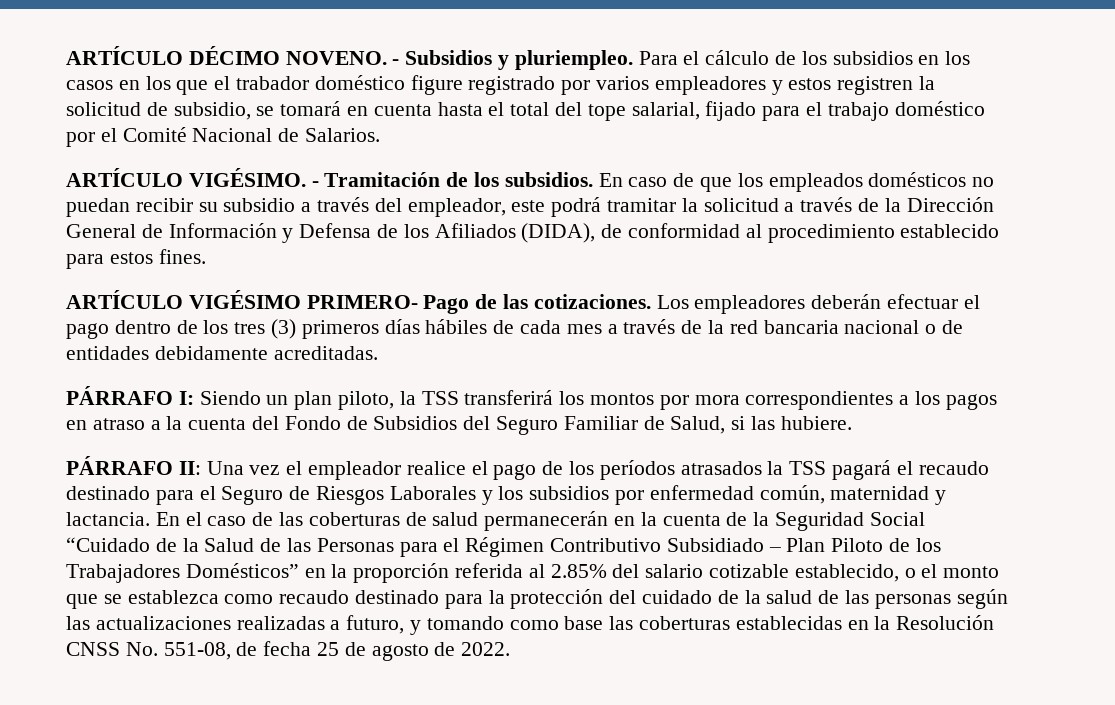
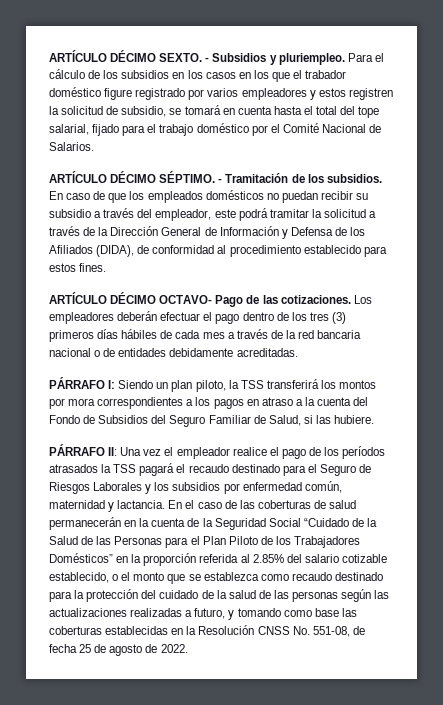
[66,46,387,65] ARTÍCULO DÉCIMO NOVENO. -> [49,50,203,62] ARTÍCULO DÉCIMO SEXTO.
[188,168,306,187] VIGÉSIMO. -> [110,171,216,183] DÉCIMO SÉPTIMO.
[188,290,418,309] VIGÉSIMO PRIMERO- -> [110,292,213,304] DÉCIMO OCTAVO-
[465,537,781,557] Régimen Contributivo Subsidiado – -> (200, 540) none

